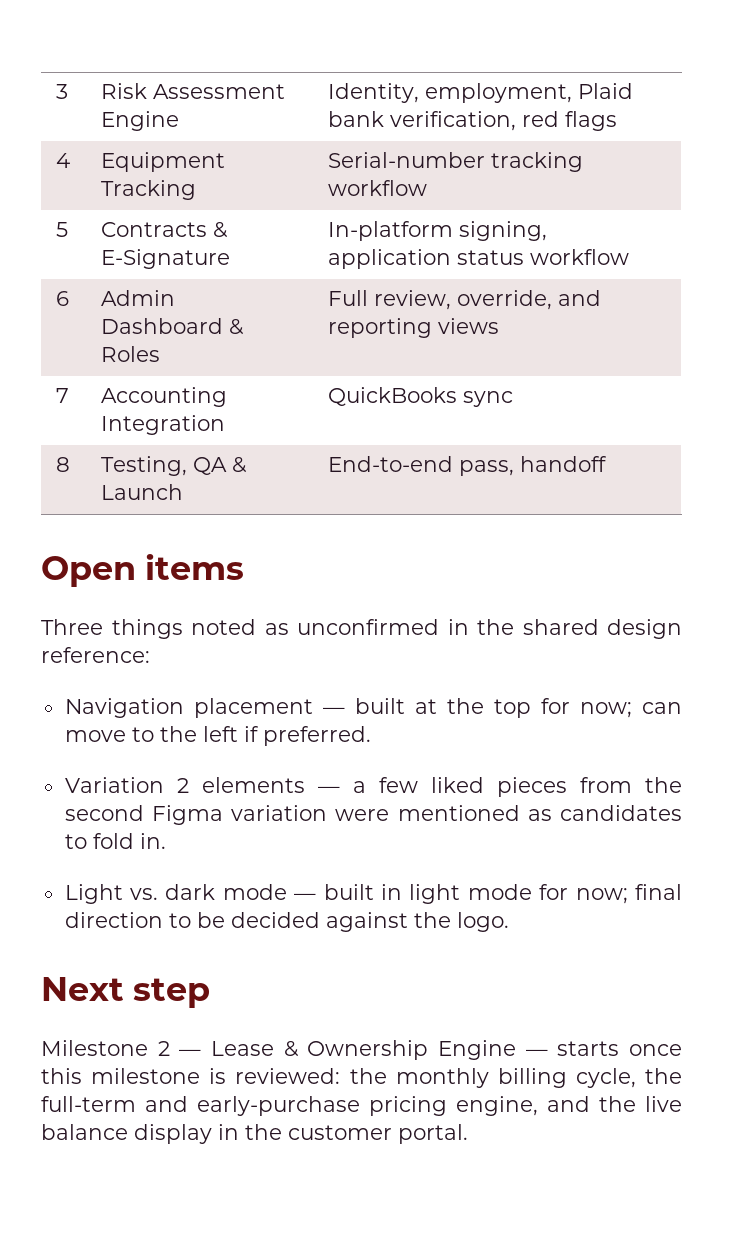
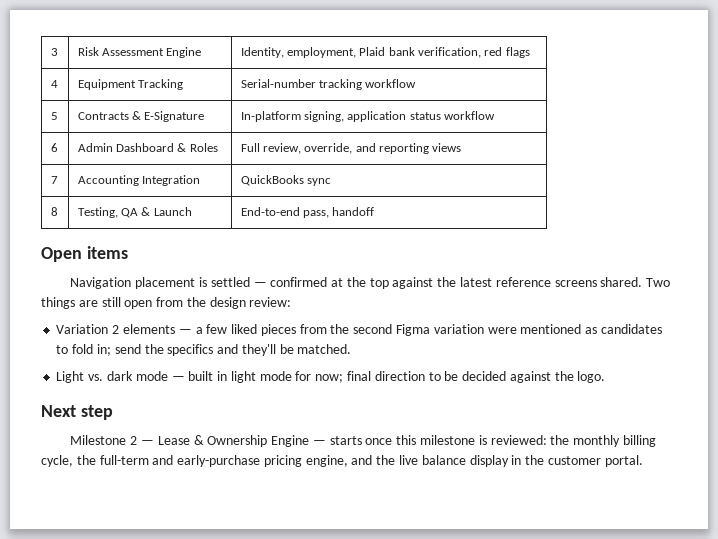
[41,619,682,639] [41,647,150,663] [64,698,682,718] [64,726,371,746] Three things noted as unconfirmed in the shared design reference: // Navigation placement — built at the top for now; can move to the left if preferred. -> [70,277,671,289] [41,297,292,309] Navigation placement is settled — confirmed at the top against the latest reference screens shared. Two things are still open from the design review:
[139,833,166,849] in. -> [96,344,352,356] in; send the specifics and they'll be matched.

